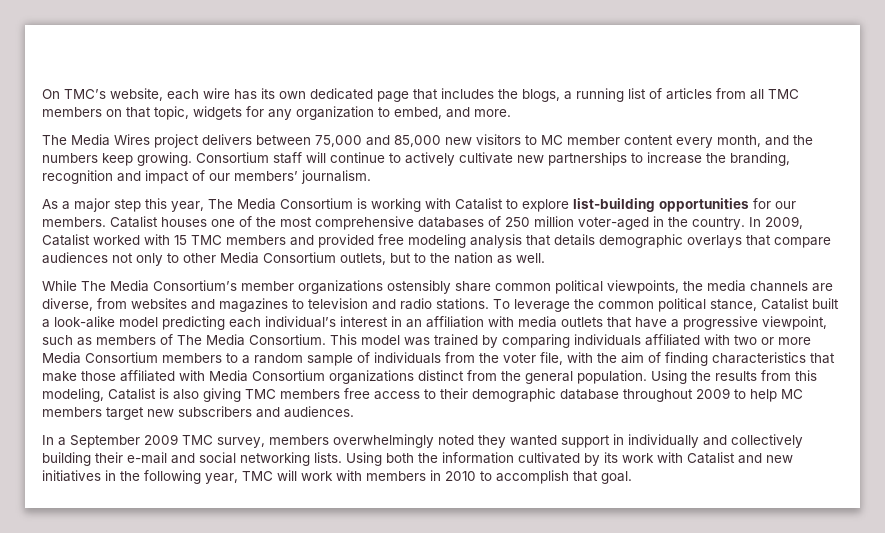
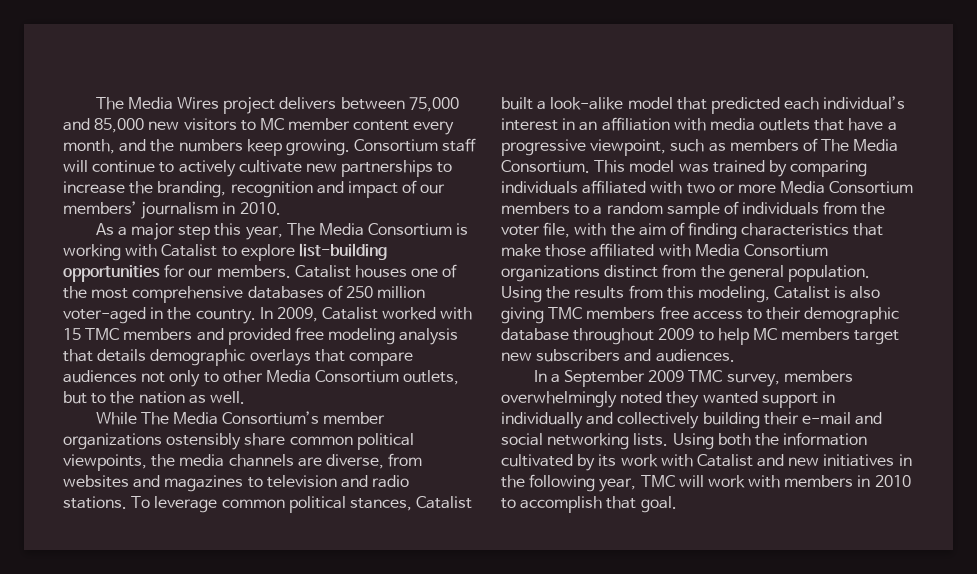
[42,88,799,102] [42,106,511,120] On TMC’s website, each wire has its own dedicated page that includes the blogs, a running list of articles from all TMC members on that topic, widgets for any organization to embed, and more. // -> (95, 103) none
[301,170,371,184] journalism. -> [141,202,281,219] journalism in 2010.
[574,298,757,312] the common political stance, -> [221,496,412,513] common political stances,
[162,316,225,330] predicting -> [676,97,780,114] that predicted

